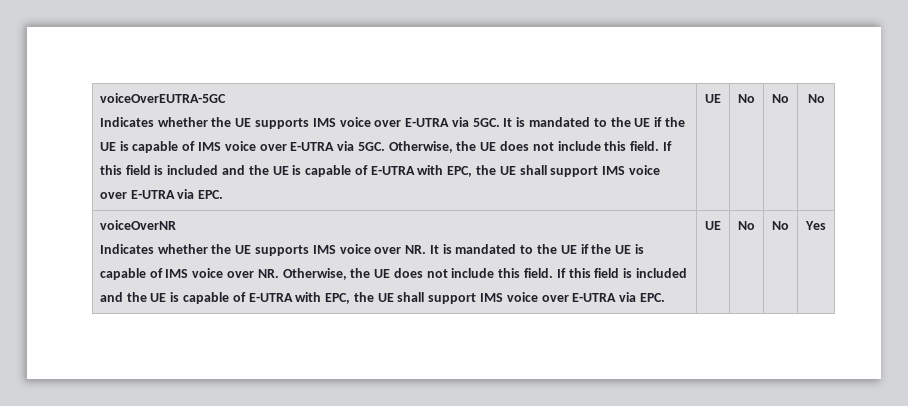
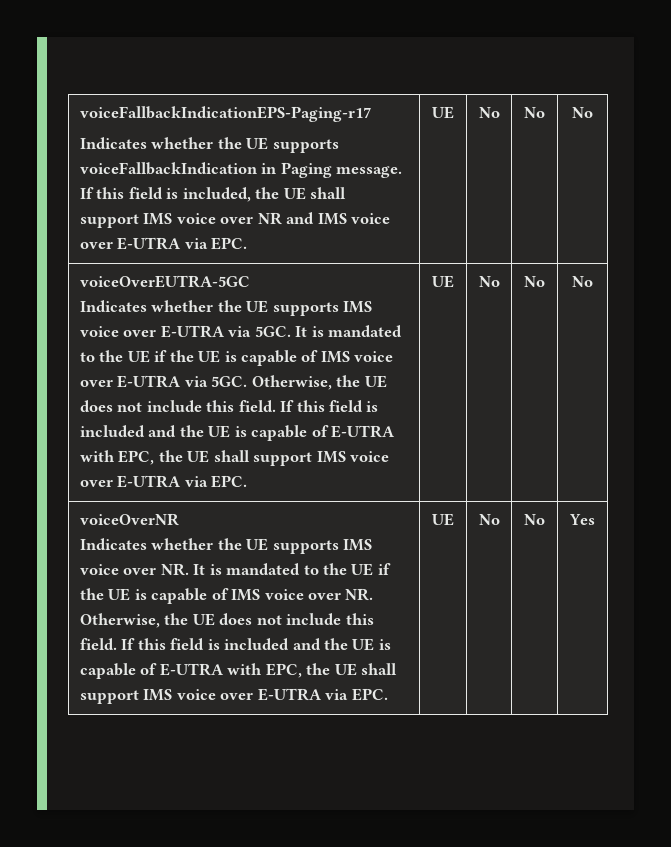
(99, 98) none -> [79,106,371,122] [79,137,339,153] [79,162,403,178] [79,187,346,202] [79,212,390,228] [79,237,248,250] [432,106,454,119] [478,107,500,118] [524,107,545,118] [572,107,593,118] voiceFallbackIndicationEPS-Paging-r17 // Indicates whether the UE supports voiceFallbackIndication in Paging message. If this field is included, the UE shall support IMS voice over NR and IMS voice over E-UTRA via EPC. | UE | No | No | No //

